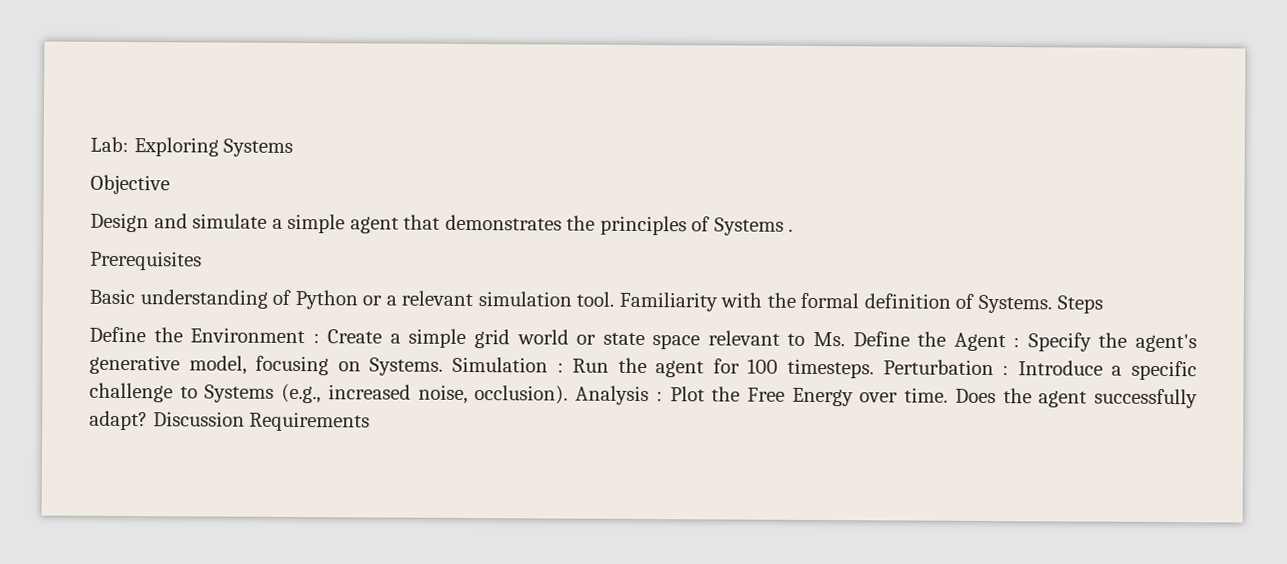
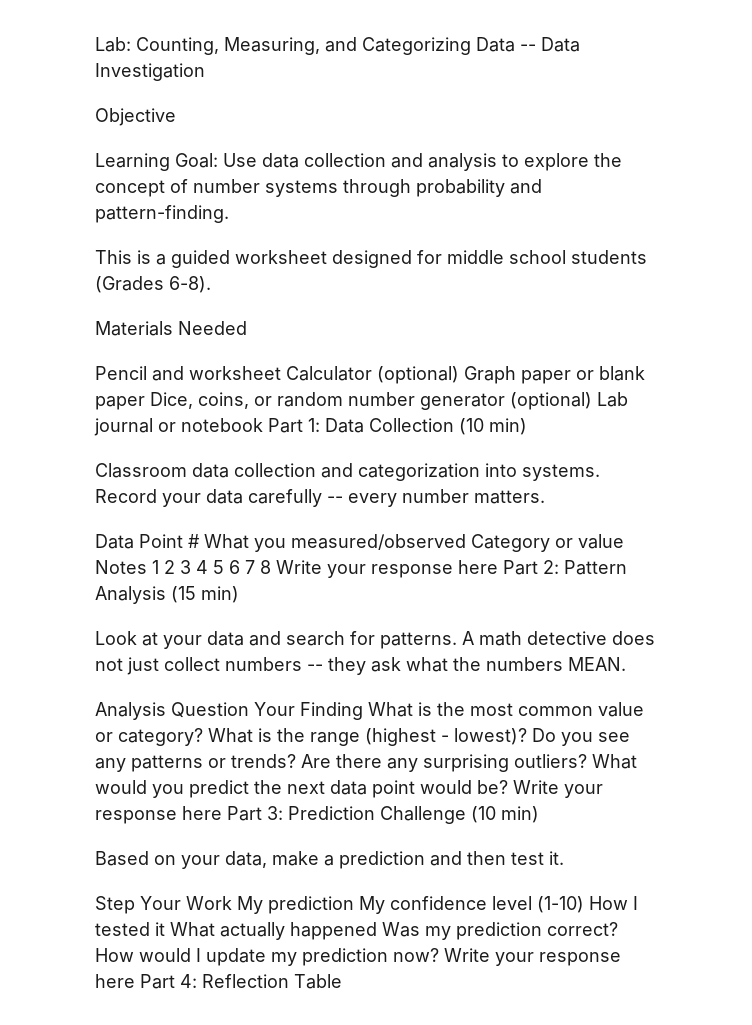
[133,137,294,157] [90,174,170,195] [90,212,794,236] [90,250,202,271] [89,288,1103,314] [89,326,1197,353] [89,354,1197,381] [89,382,1198,409] [89,410,371,432] Exploring Systems // Objective // Design and simulate a simple agent that demonstrates the principles of Systems . // Prerequisites // Basic understanding of Python or a relevant simulation tool. Familiarity with the formal definition of Systems. Steps // Define the Environment : Create a simple grid world or state space relevant to Ms. Define the Agent : Specify the agent's generative model, focusing on Systems. Simulation : Run the agent for 100 timesteps. Perturbation : Introduce a specific challenge to Systems (e.g., increased noise, occlusion). Analysis : Plot the Free Energy over time. Does the agent successfully adapt? Discussion Requirements -> [136,37,580,55] [95,63,205,81] [95,108,176,126] [95,153,622,171] [95,179,542,197] [95,205,229,223] [95,250,647,268] [95,276,211,293] [95,321,247,336] [95,366,645,384] [95,392,628,410] [94,418,527,436] [95,463,600,481] [95,489,545,507] [95,534,624,552] [95,560,627,578] [95,586,239,604] [95,631,655,649] [95,657,626,675] [95,702,644,720] [95,728,630,746] [95,754,637,772] [95,780,603,798] [95,806,539,824] [95,851,564,869] [95,896,638,914] [95,922,618,940] [95,948,621,966] [95,974,342,989] Counting, Measuring, and Categorizing Data -- Data Investigation // Objective // Learning Goal: Use data collection and analysis to explore the concept of number systems through probability and pattern-finding. // This is a guided worksheet designed for middle school students (Grades 6-8). // Materials Needed // Pencil and worksheet Calculator (optional) Graph paper or blank paper Dice, coins, or random number generator (optional) Lab journal or notebook Part 1: Data Collection (10 min) // Classroom data collection and categorization into systems. Record your data carefully -- every number matters. // Data Point # What you measured/observed Category or value Notes 1 2 3 4 5 6 7 8 Write your response here Part 2: Pattern Analysis (15 min) // Look at your data and search for patterns. A math detective does not just collect numbers -- they ask what the numbers MEAN. // Analysis Question Your Finding What is the most common value or category? What is the range (highest - lowest)? Do you see any patterns or trends? Are there any surprising outliers? What would you predict the next data point would be? Write your response here Part 3: Prediction Challenge (10 min) // Based on your data, make a prediction and then test it. // Step Your Work My prediction My confidence level (1-10) How I tested it What actually happened Was my prediction correct? How would I update my prediction now? Write your response here Part 4: Reflection Table

